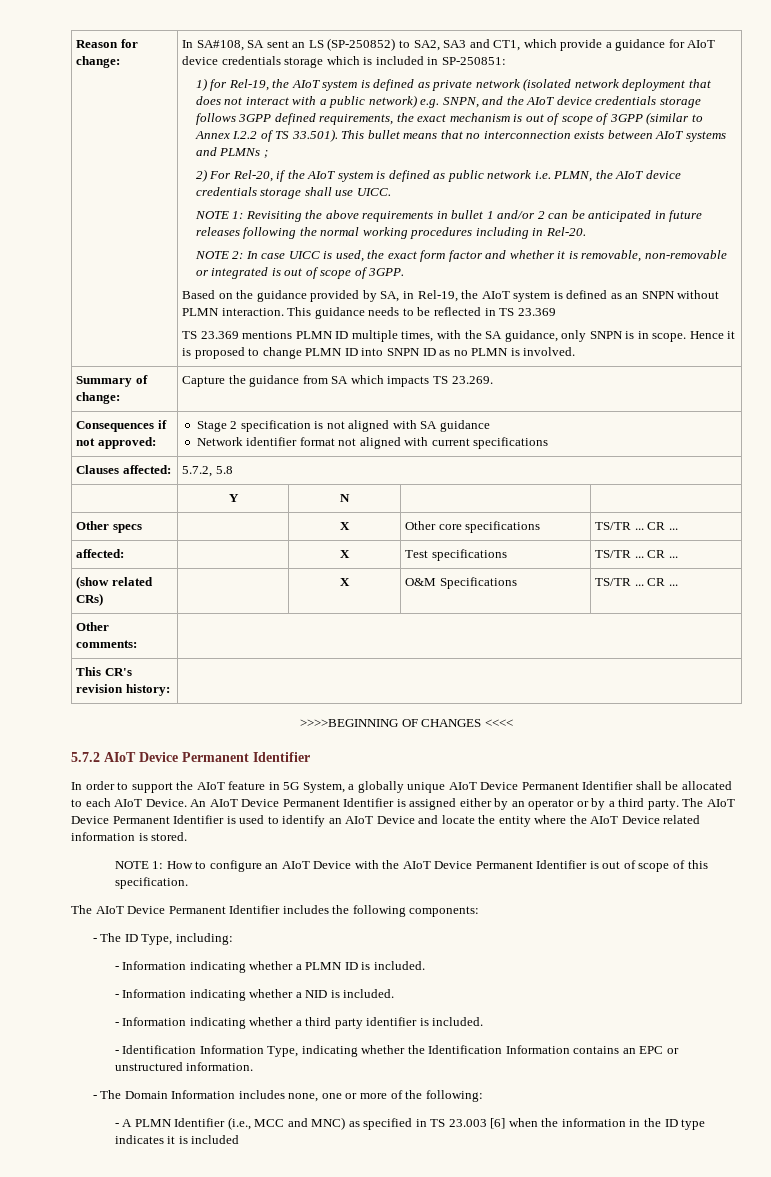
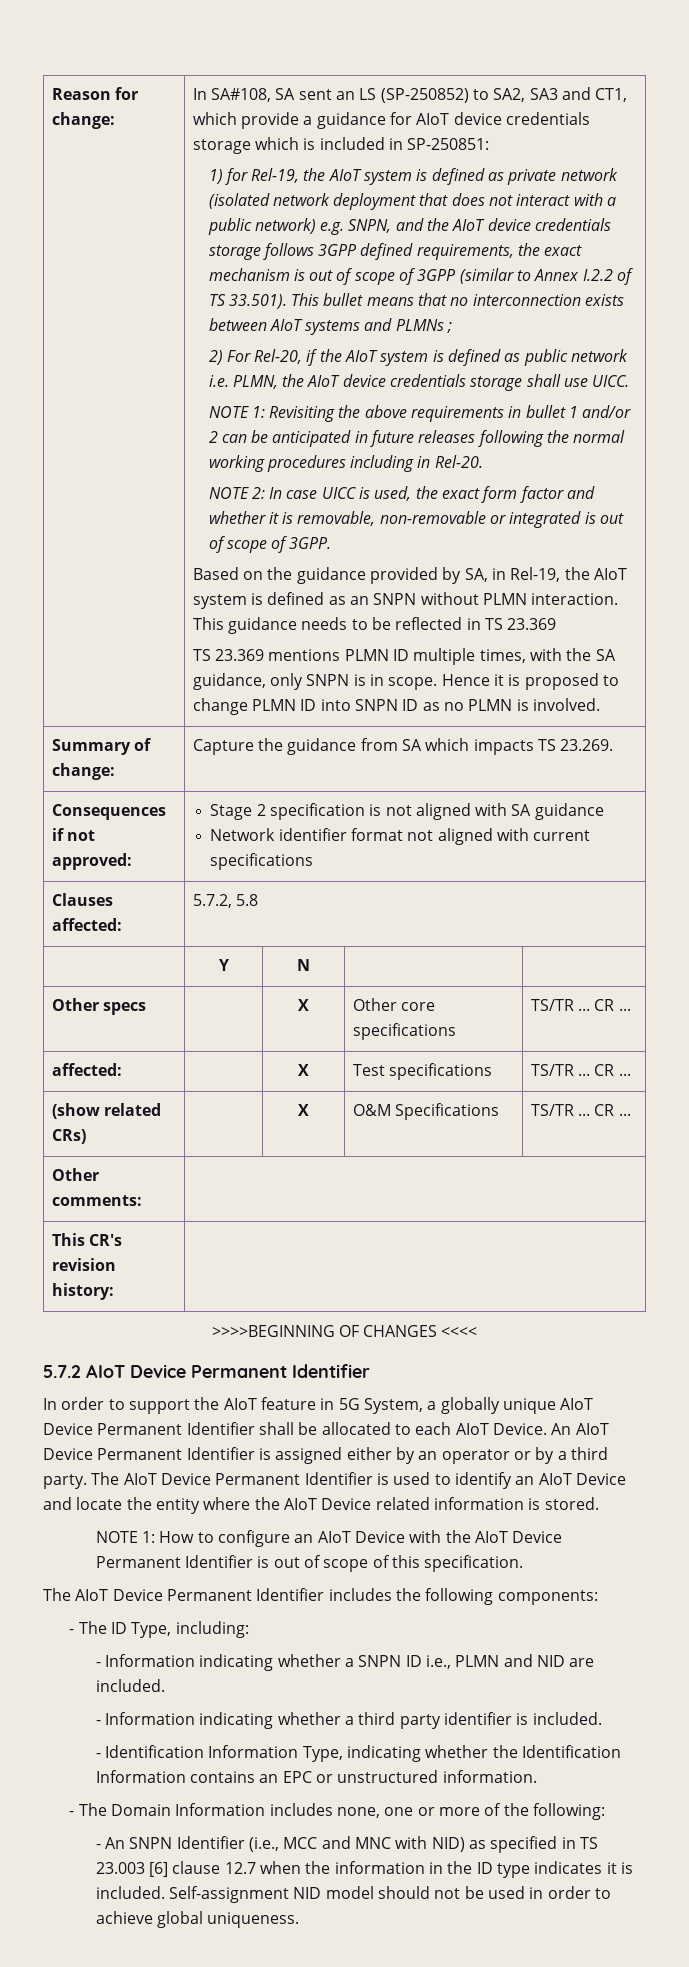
[305,961,425,970] [114,989,340,1001] PLMN ID is included. // - Information indicating whether a NID is -> [358,1654,595,1669] SNPN ID i.e., PLMN and NID are
[122,1119,172,1127] A PLMN -> [105,1837,173,1849] An SNPN
[311,1117,346,1130] MNC) -> [355,1836,465,1852] MNC with NID)
(506, 1123) none -> [172,1861,256,1874] clause 12.7
[191,1135,240,1144] included -> [95,1886,612,1903] [95,1911,300,1928] included. Self-assignment NID model should not be used in order to achieve global uniqueness.

